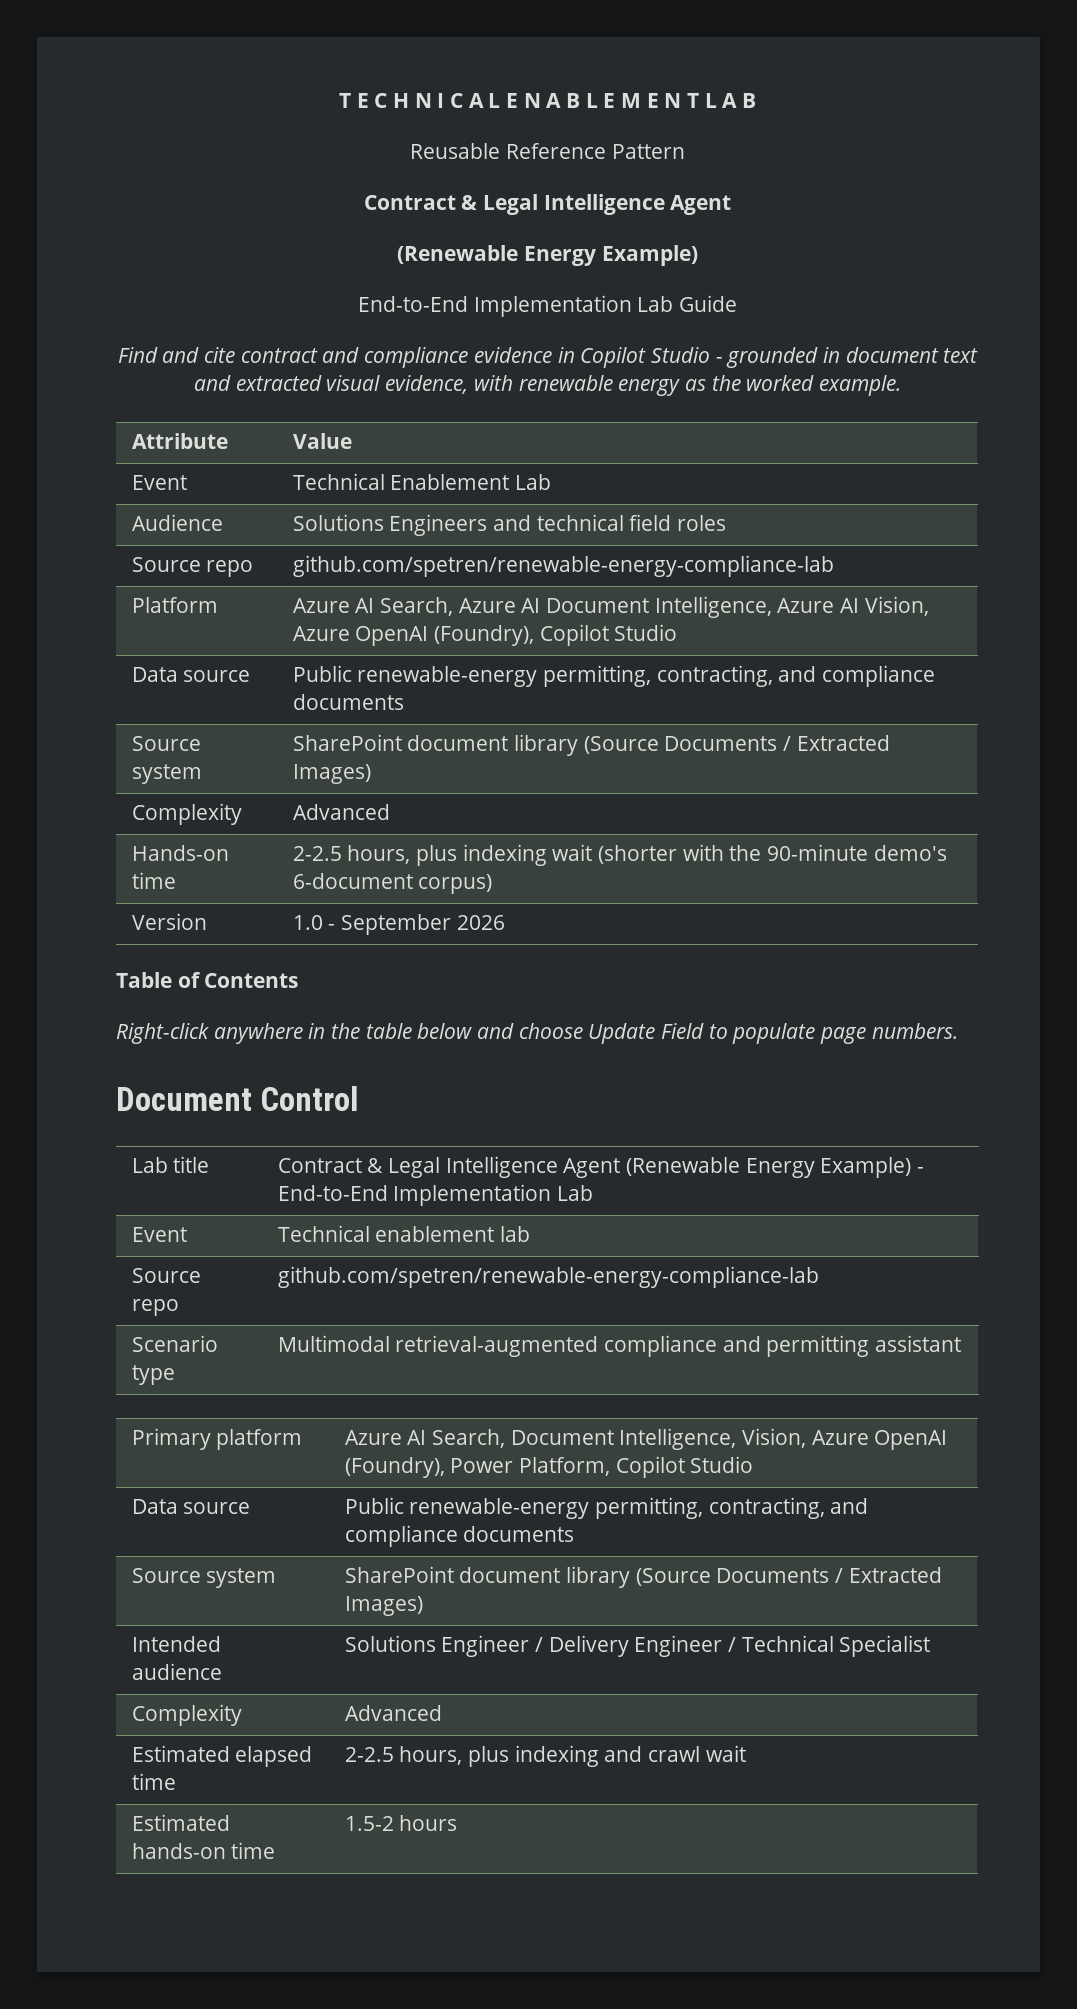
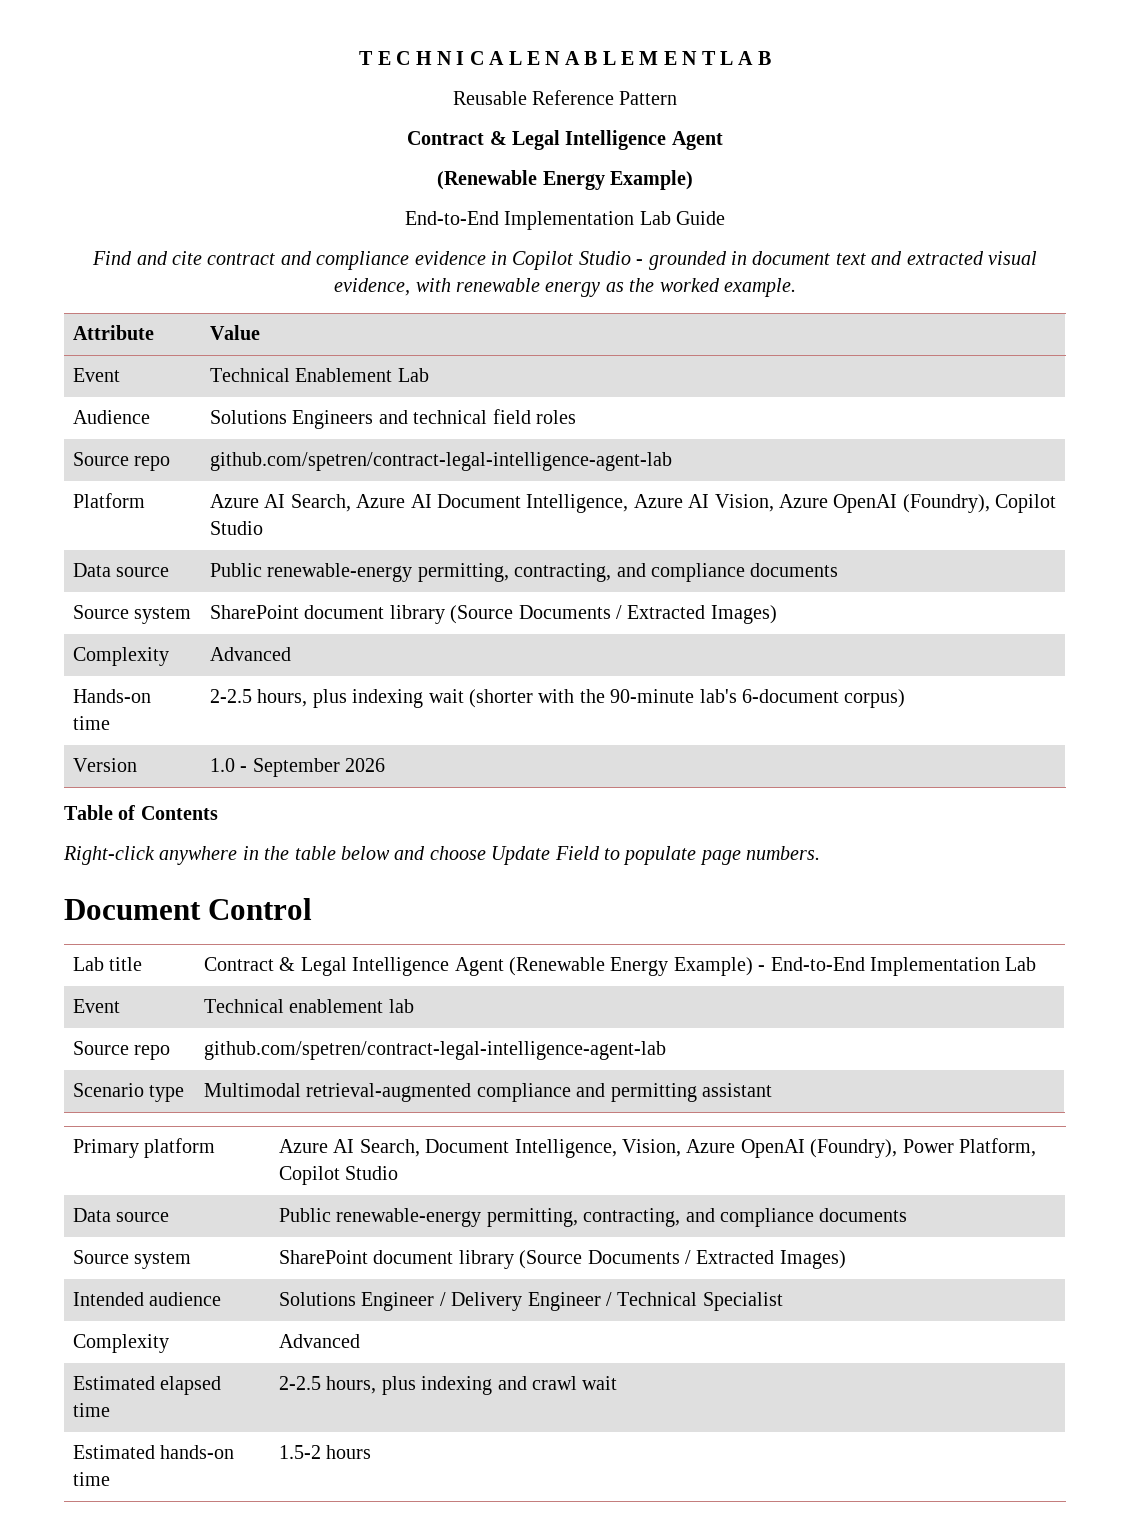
[292,555,834,577] github.com/spetren/renewable-energy-compliance-lab -> [209,452,672,471] github.com/spetren/contract-legal-intelligence-agent-lab
[873,845,947,861] demo's -> [699,689,737,703] lab's
[277,1266,819,1288] github.com/spetren/renewable-energy-compliance-lab -> [203,1041,666,1060] github.com/spetren/contract-legal-intelligence-agent-lab

